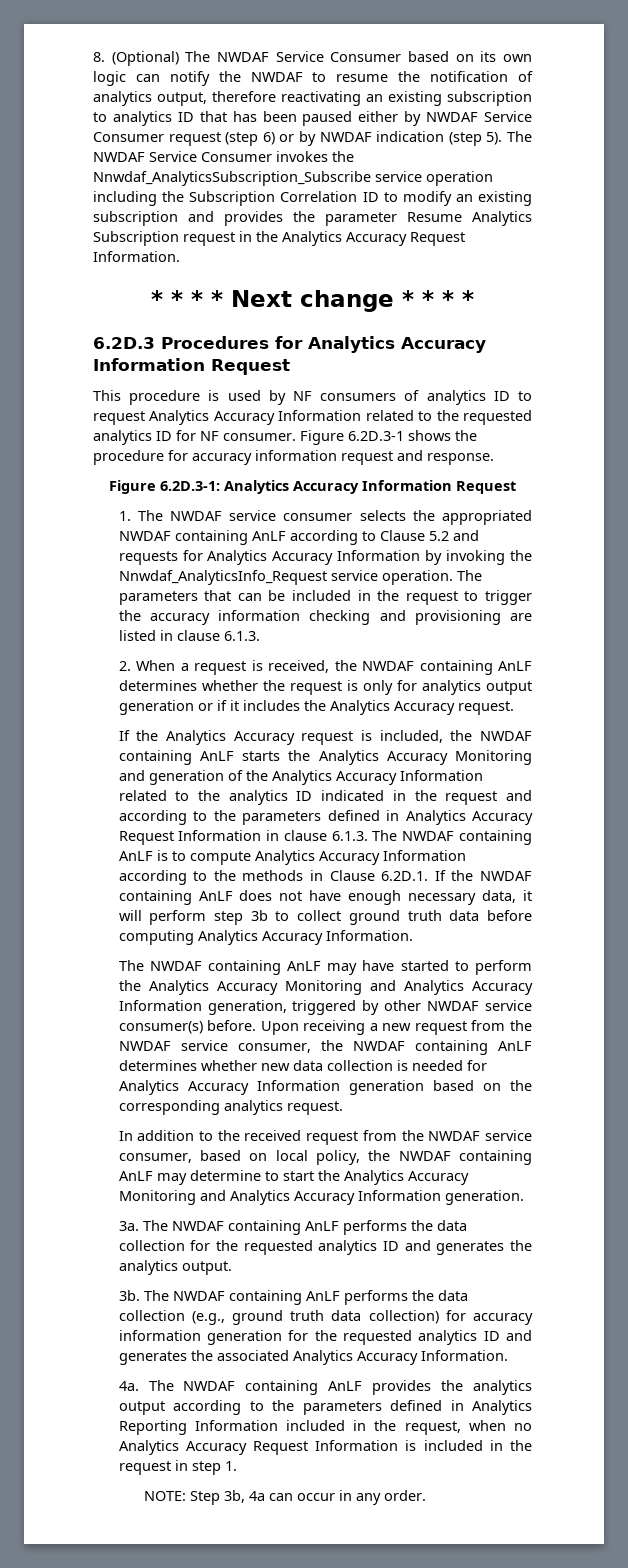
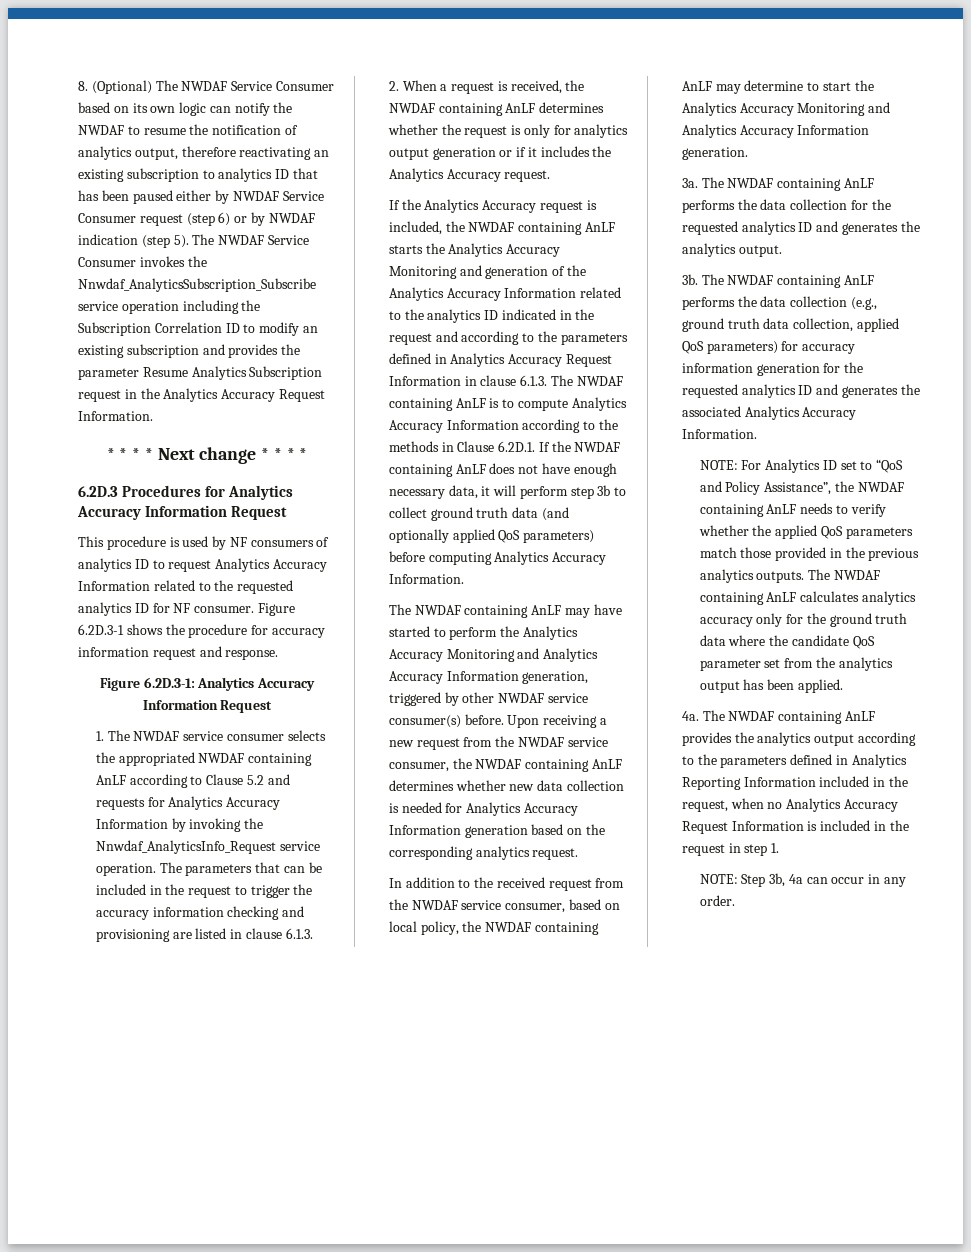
(480, 915) none -> [541,507,569,521] [388,529,595,543] (and optionally applied QoS parameters)
[368,1310,439,1324] collection) -> [793,318,899,332] [681,341,778,354] collection, applied QoS parameters)
(508, 1355) none -> [699,459,904,473] [699,481,904,495] [699,503,886,517] [698,525,913,539] [699,547,920,561] [699,569,880,583] [699,591,916,605] [699,613,908,627] [699,635,875,649] [699,657,893,671] [699,679,843,693] // NOTE: For Analytics ID set to “QoS and Policy Assistance”, the NWDAF containing AnLF needs to verify whether the applied QoS parameters match those provided in the previous analytics outputs. The NWDAF containing AnLF calculates analytics accuracy only for the ground truth data where the candidate QoS parameter set from the analytics output has been applied.

